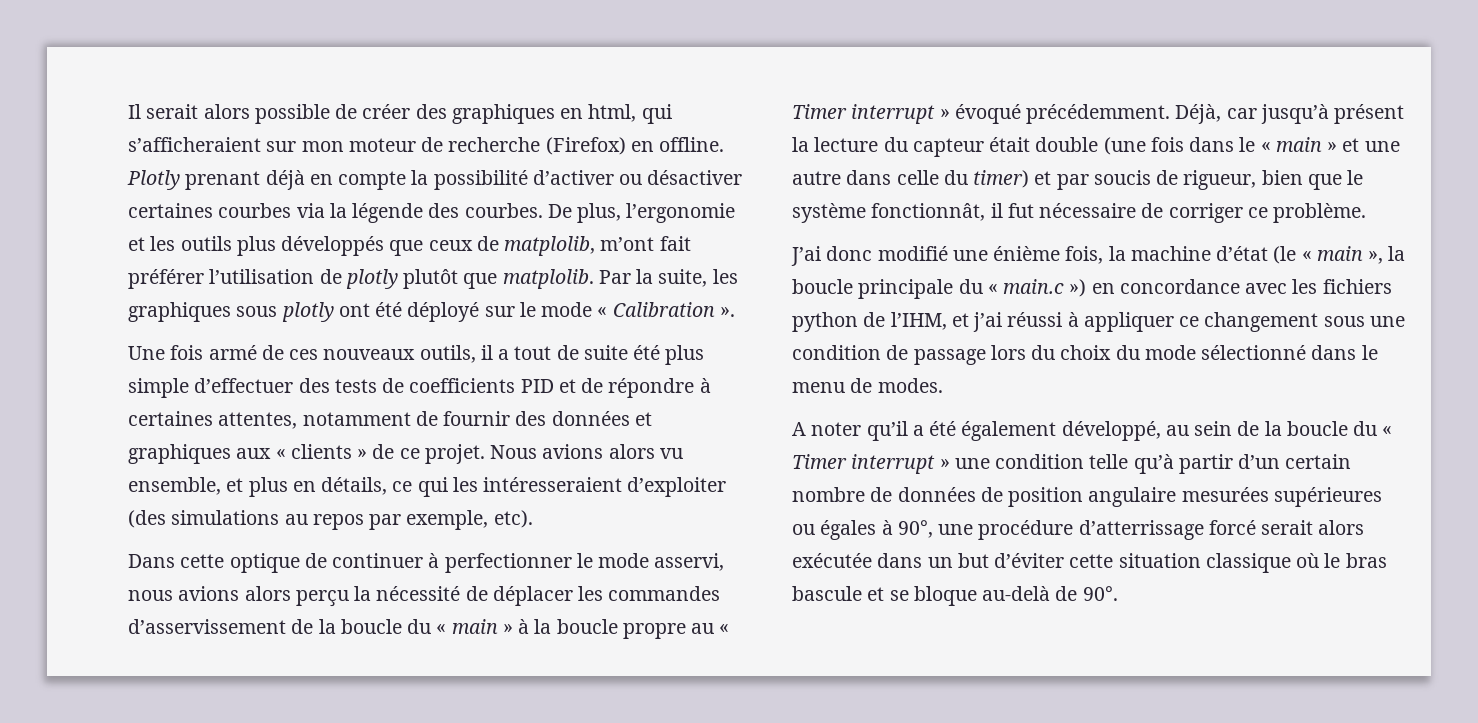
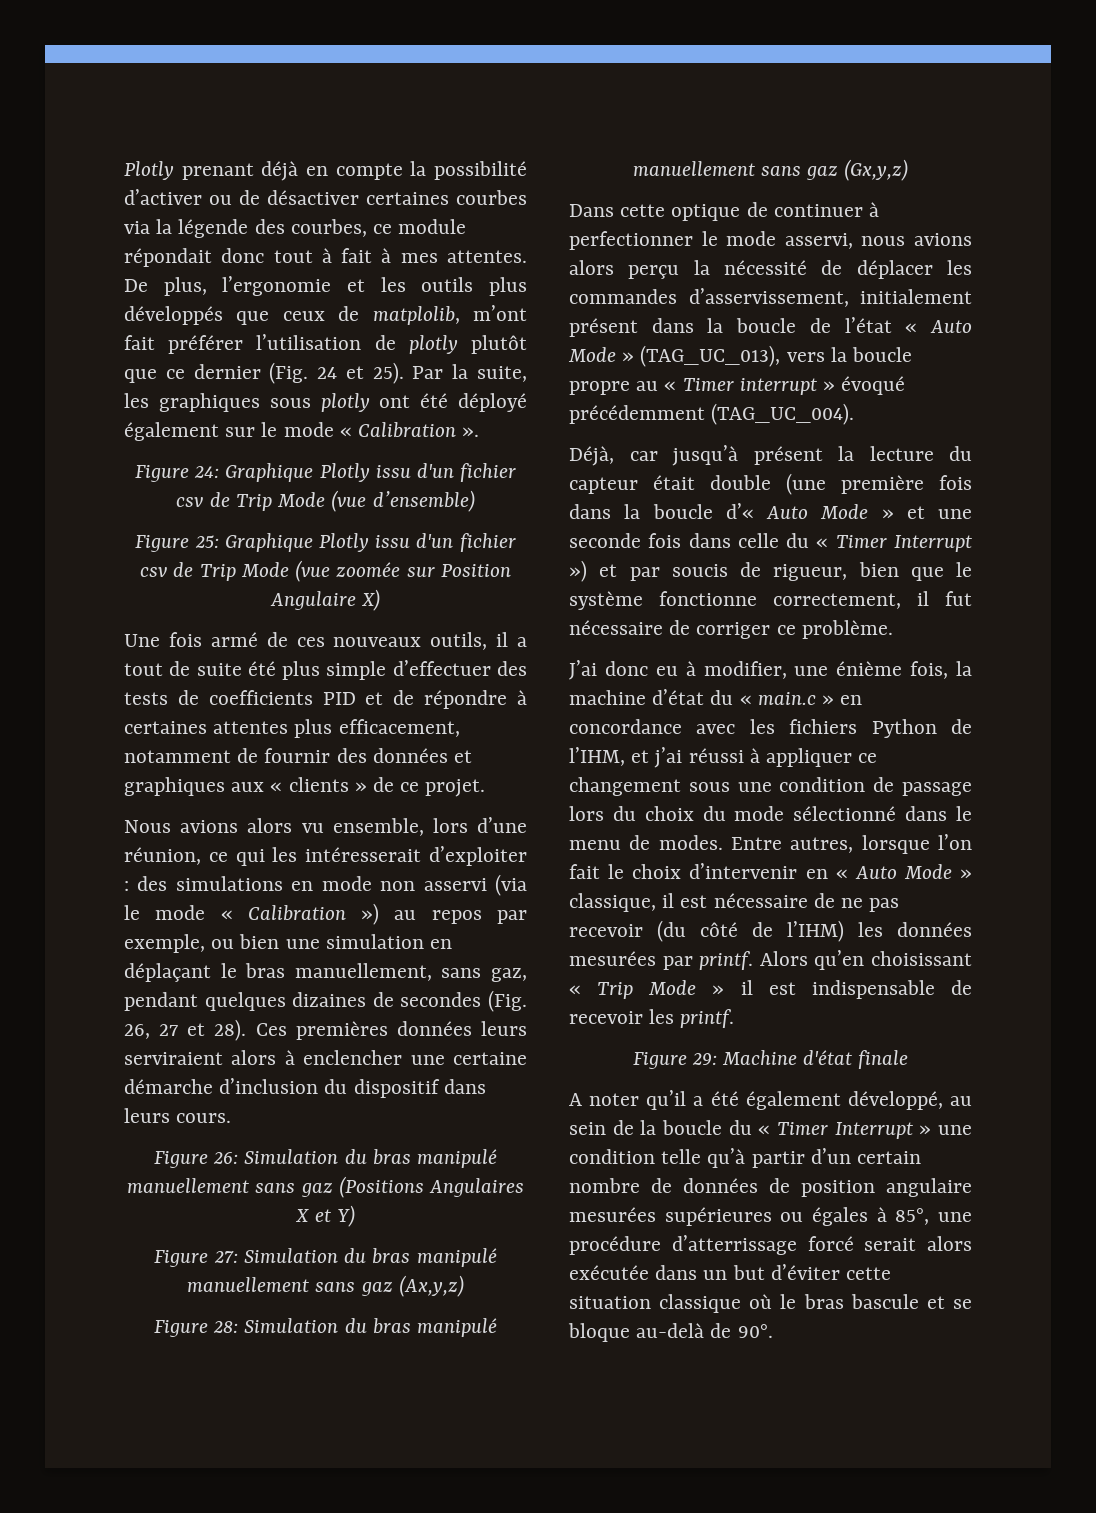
[128,104,672,124] [128,137,725,155] Il serait alors possible de créer des graphiques en html, qui s’afficheraient sur mon moteur de recherche (Firefox) en offline. -> (124, 170) none
(643, 179) none -> [239,190,260,205] de
[464,203,543,218] courbes. -> [290,219,467,237] [124,248,527,267] courbes, ce module répondait donc tout à fait à mes attentes.
[502,269,594,289] matplolib. -> [165,362,404,384] ce dernier (Fig. 24 et 25).
(480, 312) none -> [124,422,219,441] également
(735, 312) none -> [134,463,517,482] [176,490,475,512] [135,533,516,552] [140,560,511,582] [269,589,381,611] // Figure 24: Graphique Plotly issu d'un fichier csv de Trip Mode (vue d’ensemble) // Figure 25: Graphique Plotly issu d'un fichier csv de Trip Mode (vue zoomée sur Position Angulaire X)
[218,412,298,429] attentes, -> [213,719,460,738] attentes plus efficacement,
(485, 454) none -> (486, 788) //
[226,477,727,497] [128,510,533,530] et plus en détails, ce qui les intéresseraient d’exploiter (des simulations au repos par exemple, etc). -> [432,817,527,833] [124,846,527,866] [124,874,527,896] [124,903,527,925] [124,934,453,953] [124,963,527,982] [124,990,527,1012] [124,1019,527,1041] [124,1050,527,1065] [124,1078,486,1098] [124,1108,232,1123] [153,1149,498,1168] [127,1176,524,1198] [295,1205,355,1227] [154,1248,497,1267] [187,1275,464,1297] [153,1318,498,1337] [632,159,909,181] lors d’une réunion, ce qui les intéresserait d’exploiter : des simulations en mode non asservi (via le mode « Calibration ») au repos par exemple, ou bien une simulation en déplaçant le bras manuellement, sans gaz, pendant quelques dizaines de secondes (Fig. 26, 27 et 28). Ces premières données leurs serviraient alors à enclencher une certaine démarche d’inclusion du dispositif dans leurs cours. // Figure 26: Simulation du bras manipulé manuellement sans gaz (Positions Angulaires X et Y) // Figure 27: Simulation du bras manipulé manuellement sans gaz (Ax,y,z) // Figure 28: Simulation du bras manipulé manuellement sans gaz (Gx,y,z)
[128,619,530,634] d’asservissement de la boucle du « main » à -> [688,288,972,307] [569,317,972,337] [568,345,825,367] d’asservissement, initialement présent dans la boucle de l’état « Auto Mode » (TAG_UC_013), vers
[1026,104,1171,124] précédemment. -> [569,403,855,425] précédemment (TAG_UC_004). //
[1150,137,1322,152] fois dans le « main -> [841,475,972,494] [569,503,869,519] première fois dans la boucle d’« Auto Mode
[792,171,841,185] autre -> [569,533,682,548] seconde fois
[973,170,1030,188] timer) -> [816,535,972,552] [569,560,587,582] « Timer Interrupt »)
[871,203,986,221] fonctionnât, -> [659,591,901,609] fonctionne correctement,
[877,246,948,261] modifié -> [655,661,787,679] eu à modifier,
[1273,246,1406,264] [792,279,954,299] (le « main », la boucle principale -> (705, 697) none
[1069,279,1087,297] ») -> [822,695,835,705] »
[792,312,858,332] python -> [871,719,937,738] Python
(943, 385) none -> [731,834,972,854] [569,863,972,879] [569,893,900,912] [569,920,972,942] [569,950,972,970] [569,980,972,999] [569,1009,735,1028] [632,1050,909,1069] Entre autres, lorsque l’on fait le choix d’intervenir en « Auto Mode » classique, il est nécessaire de ne pas recevoir (du côté de l’IHM) les données mesurées par printf. Alors qu’en choisissant « Trip Mode » il est indispensable de recevoir les printf. // Figure 29: Machine d'état finale
[851,454,936,474] interrupt -> [834,1122,913,1139] Interrupt
[897,520,933,538] 90°, -> [895,1208,930,1225] 85°,

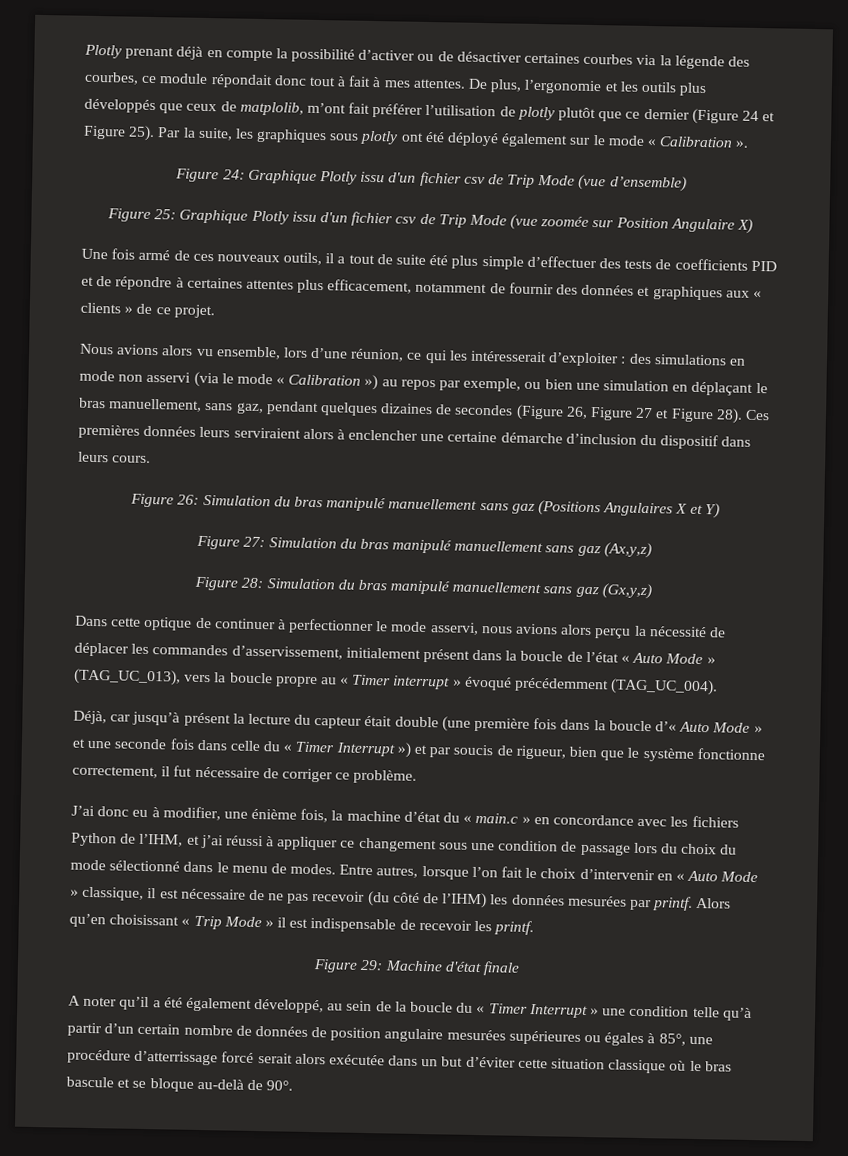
[269,362,309,384] (Fig. -> [691,108,739,125] (Figure
(364, 372) none -> [83,125,126,140] Figure
[488,990,527,1012] [124,1024,150,1039] (Fig. 26, -> [515,404,634,421] (Figure 26, Figure
(206, 1029) none -> [670,408,714,423] Figure

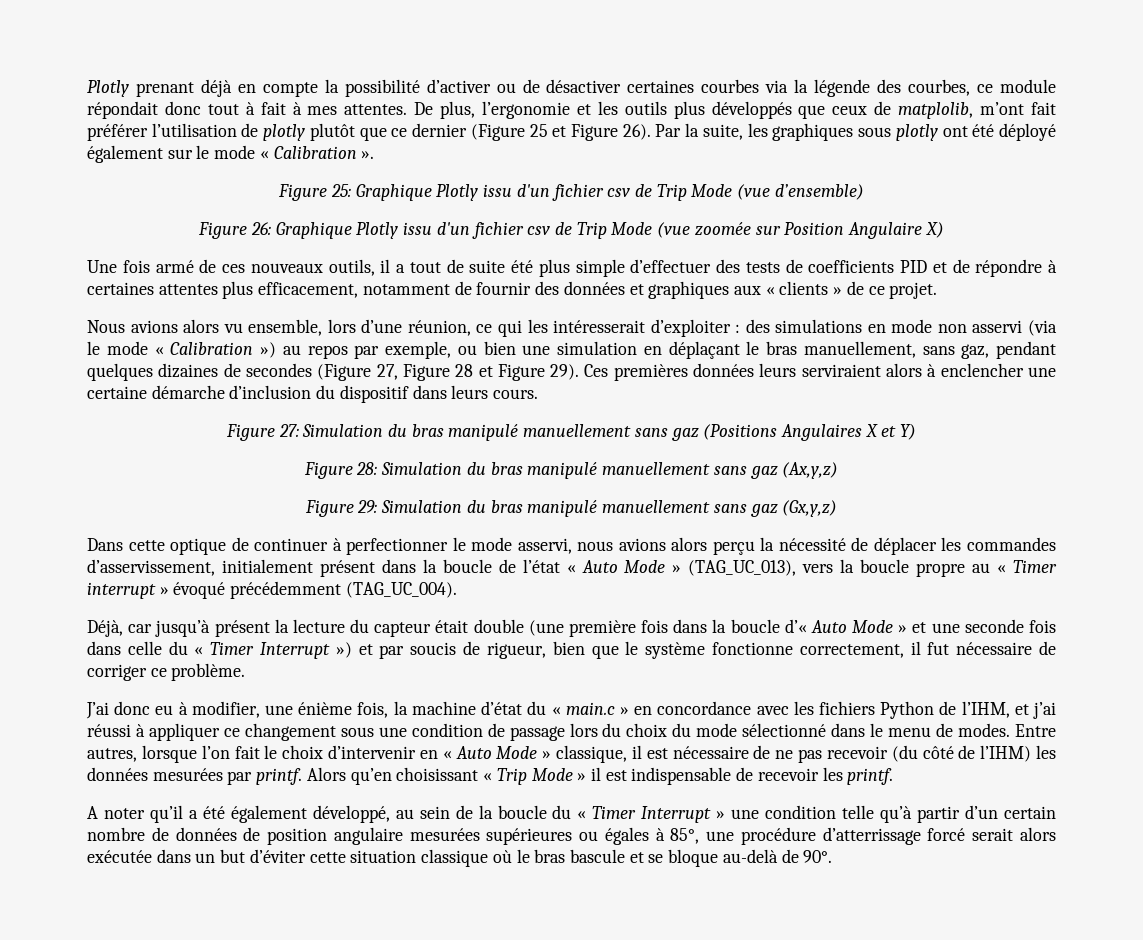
[741,110,776,122] [83,125,156,142] 24 et Figure 25). -> [529,124,651,141] 25 et Figure 26).
[222,169,245,180] 24: -> [330,184,351,197] 25:
[154,209,177,220] 25: -> [250,222,271,235] 26:
[565,406,743,424] 26, Figure 27 et Figure 28). -> [376,364,580,381] 27, Figure 28 et Figure 29).
[177,494,200,505] 26: -> [278,424,299,437] 27:
[243,536,266,548] 27: -> [356,462,378,475] 28:
[241,577,264,589] 28: -> [357,500,378,513] 29:
[313,959,520,976] // Figure 29: Machine d'état finale -> (894, 776) none

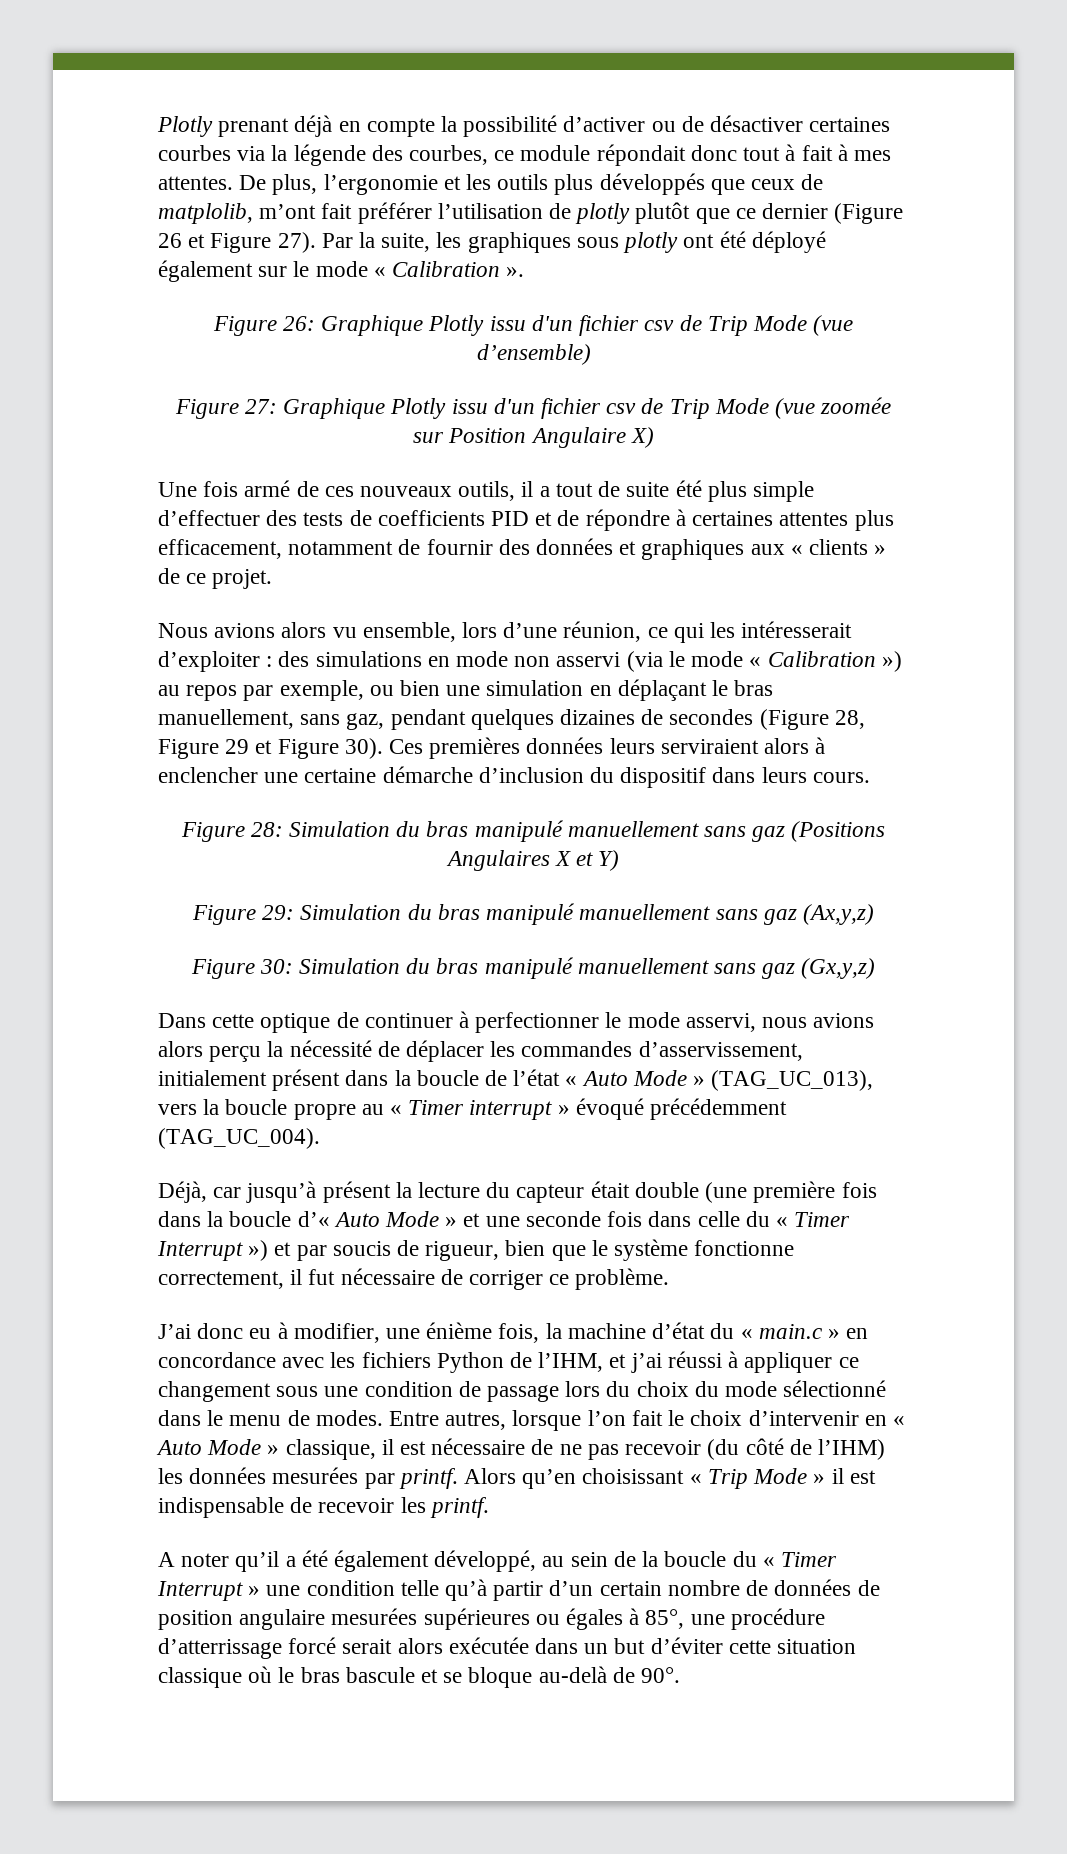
[529,124,651,141] 25 et Figure 26). -> [158,232,316,253] 26 et Figure 27).
[330,184,351,197] 25: -> [283,316,316,331] 26:
[250,222,271,235] 26: -> [244,399,277,414] 27:
[376,364,580,381] 27, Figure 28 et Figure 29). -> [834,710,865,729] [158,738,383,759] 28, Figure 29 et Figure 30).
[278,424,299,437] 27: -> [250,822,283,837] 28:
[356,462,378,475] 28: -> [262,905,295,920] 29:
[357,500,378,513] 29: -> [259,959,293,974] 30:

